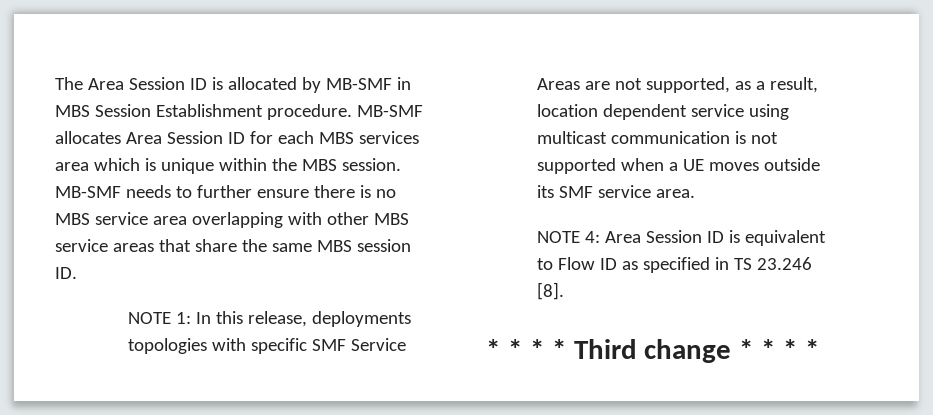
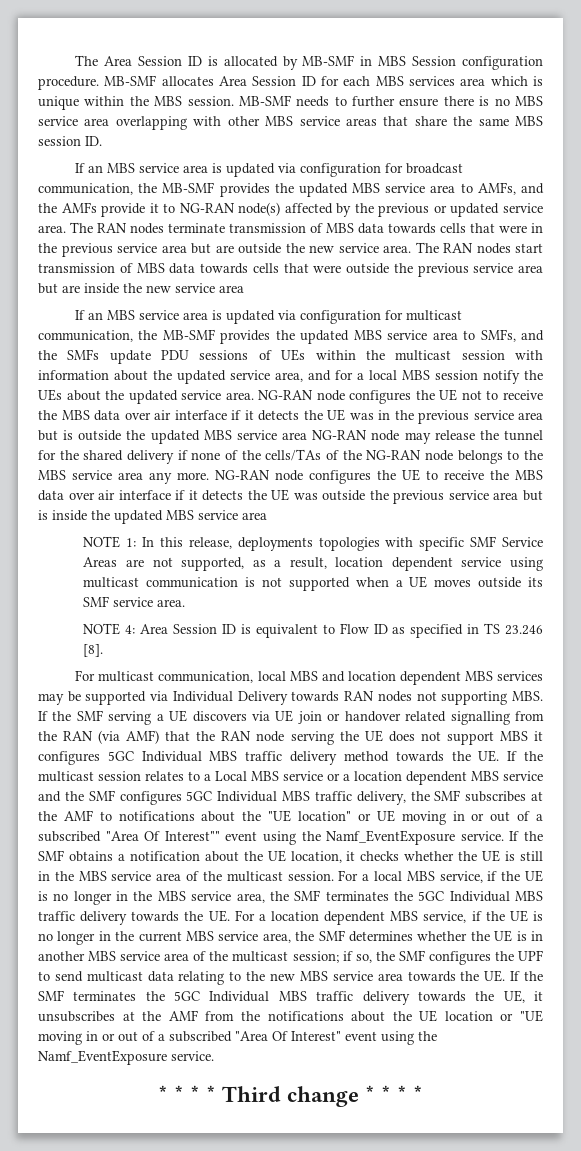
[155,104,263,117] Establishment -> [462,56,543,70] configuration
(77, 273) none -> [75,163,464,177] [38,182,544,197] [38,202,543,217] [38,222,543,234] [38,242,543,257] [38,263,543,277] [38,283,244,294] [75,310,463,324] [38,329,544,344] [38,349,543,364] [38,370,543,384] [38,389,544,404] [38,409,543,424] [38,430,543,444] [38,449,543,464] [38,469,543,484] [38,489,544,504] [38,510,267,524] // If an MBS service area is updated via configuration for broadcast communication, the MB-SMF provides the updated MBS service area to AMFs, and the AMFs provide it to NG-RAN node(s) affected by the previous or updated service area. The RAN nodes terminate transmission of MBS data towards cells that were in the previous service area but are outside the new service area. The RAN nodes start transmission of MBS data towards cells that were outside the previous service area but are inside the new service area // If an MBS service area is updated via configuration for multicast communication, the MB-SMF provides the updated MBS service area to SMFs, and the SMFs update PDU sessions of UEs within the multicast session with information about the updated service area, and for a local MBS session notify the UEs about the updated service area. NG-RAN node configures the UE not to receive the MBS data over air interface if it detects the UE was in the previous service area but is outside the updated MBS service area NG-RAN node may release the tunnel for the shared delivery if none of the cells/TAs of the NG-RAN node belongs to the MBS service area any more. NG-RAN node configures the UE to receive the MBS data over air interface if it detects the UE was outside the previous service area but is inside the updated MBS service area
(565, 291) none -> [75,670,543,685] [38,691,544,705] [38,710,544,725] [38,730,543,745] [38,750,543,765] [38,771,543,785] [38,790,543,805] [38,810,543,825] [38,830,544,845] [38,850,543,863] [38,870,543,883] [38,890,543,905] [38,910,544,925] [38,930,543,945] [38,950,543,965] [38,970,544,985] [38,990,544,1005] [38,1010,543,1022] [38,1031,437,1045] [38,1050,214,1065] // For multicast communication, local MBS and location dependent MBS services may be supported via Individual Delivery towards RAN nodes not supporting MBS. If the SMF serving a UE discovers via UE join or handover related signalling from the RAN (via AMF) that the RAN node serving the UE does not support MBS it configures 5GC Individual MBS traffic delivery method towards the UE. If the multicast session relates to a Local MBS service or a location dependent MBS service and the SMF configures 5GC Individual MBS traffic delivery, the SMF subscribes at the AMF to notifications about the "UE location" or UE moving in or out of a subscribed "Area Of Interest"" event using the Namf_EventExposure service. If the SMF obtains a notification about the UE location, it checks whether the UE is still in the MBS service area of the multicast session. For a local MBS service, if the UE is no longer in the MBS service area, the SMF terminates the 5GC Individual MBS traffic delivery towards the UE. For a location dependent MBS service, if the UE is no longer in the current MBS service area, the SMF determines whether the UE is in another MBS service area of the multicast session; if so, the SMF configures the UPF to send multicast data relating to the new MBS service area towards the UE. If the SMF terminates the 5GC Individual MBS traffic delivery towards the UE, it unsubscribes at the AMF from the notifications about the UE location or "UE moving in or out of a subscribed "Area Of Interest" event using the Namf_EventExposure service.

